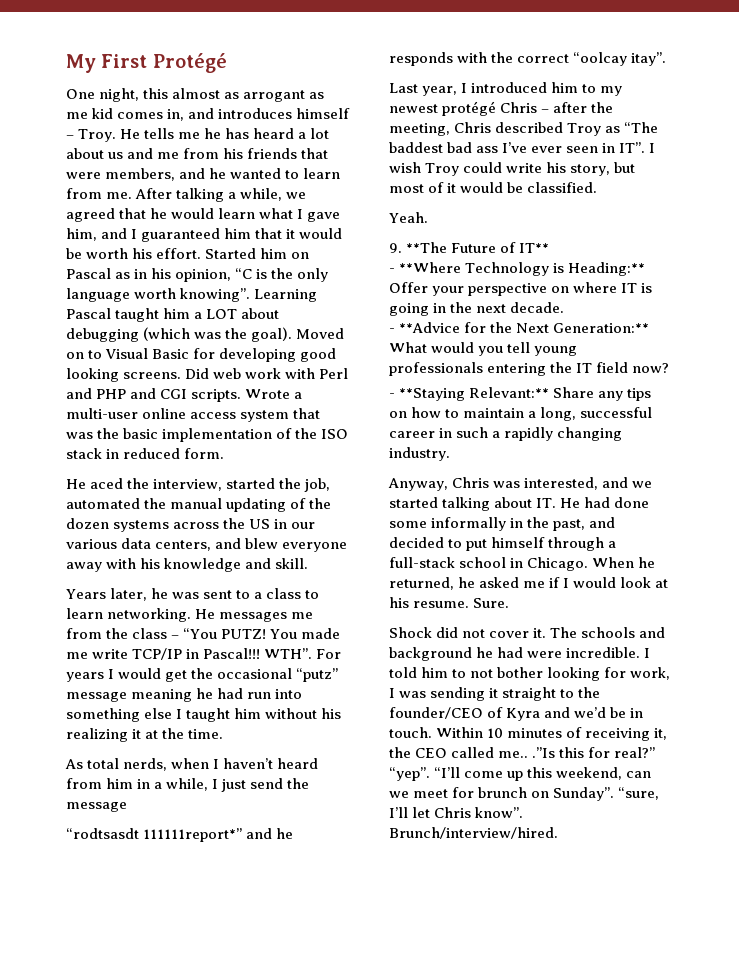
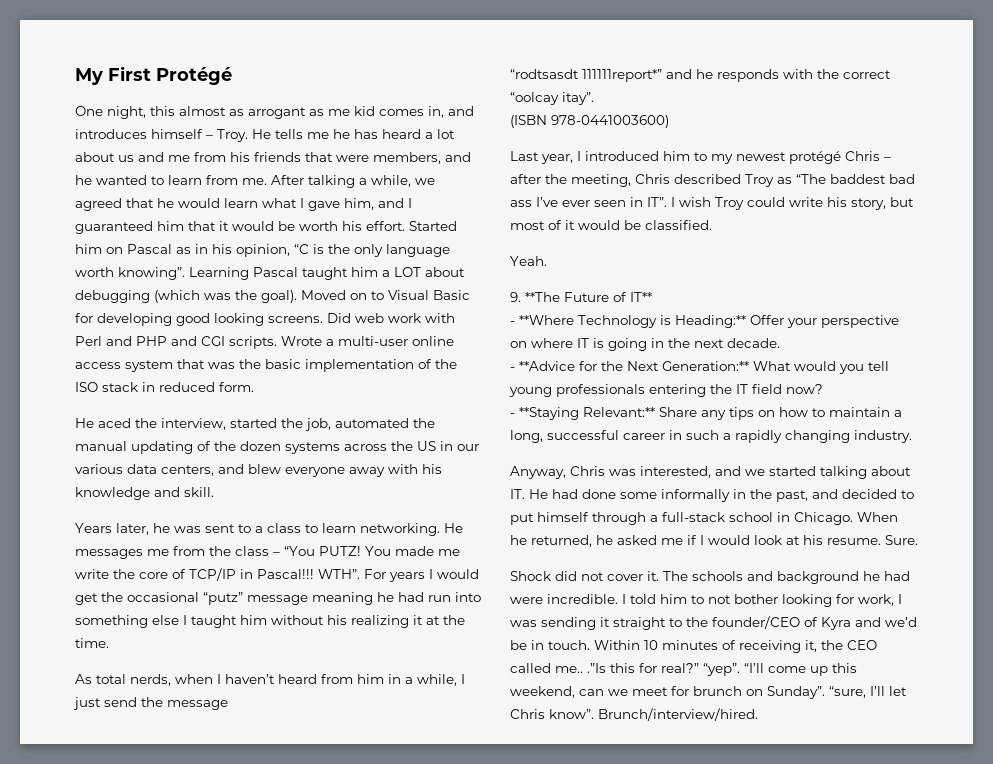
(129, 654) none -> [113,569,186,579] the core of
(667, 59) none -> [510,115,669,128] // (ISBN 978-0441003600)

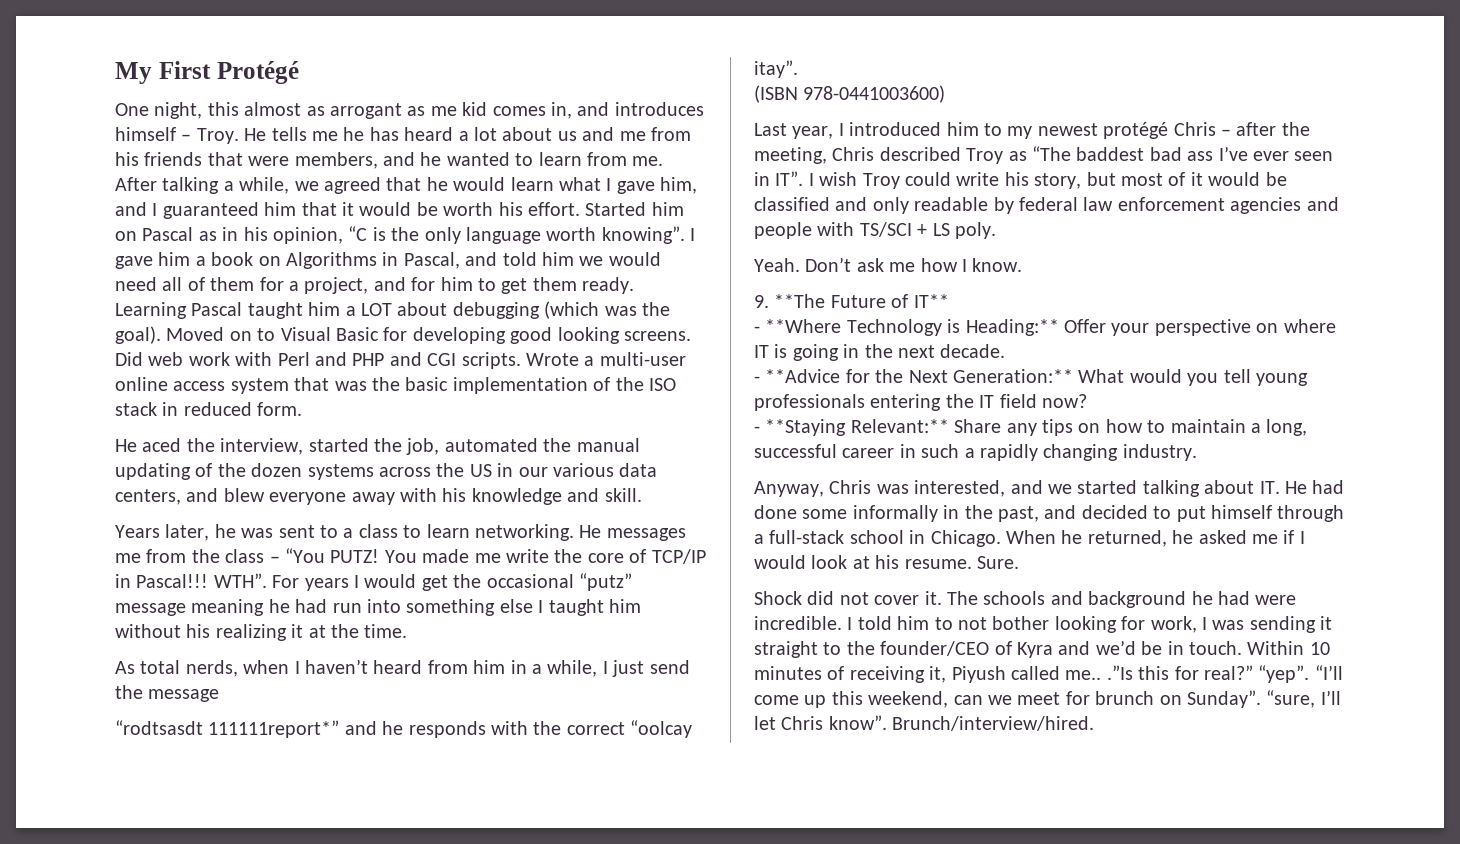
(185, 273) none -> [690,228,696,241] [115,252,661,269] [115,277,635,294] I gave him a book on Algorithms in Pascal, and told him we would need all of them for a project, and for him to get them ready.
[645,220,712,230] [510,256,547,266] classified. // Yeah. -> [754,197,1339,214] [754,222,996,239] [754,257,1023,272] classified and only readable by federal law enforcement agencies and people with TS/SCI + LS poly. // Yeah. Don’t ask me how I know.
[821,640,877,650] the CEO -> [951,666,1006,683] Piyush

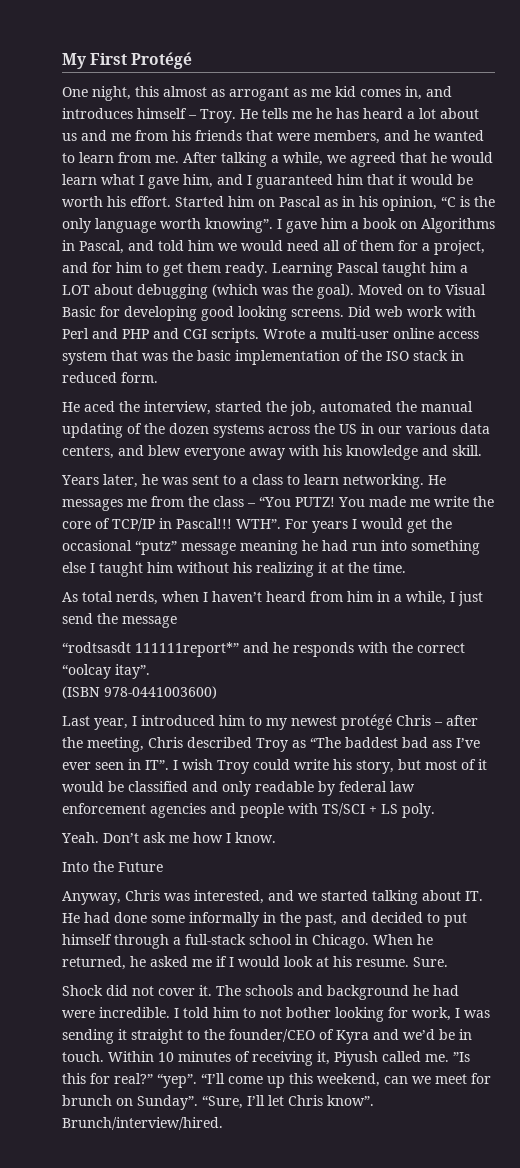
[754,294,826,308] 9. **The -> [62,861,114,872] Into the
[891,294,949,308] [754,319,1336,336] [754,344,1006,361] [754,369,1308,386] [754,394,1087,411] [754,419,1308,436] [754,444,1197,461] of IT** // - **Where Technology is Heading:** Offer your perspective on where IT is going in the next decade. // - **Advice for the Next Generation:** What would you tell young professionals entering the IT field now? // - **Staying Relevant:** Share any tips on how to maintain a long, successful career in such a rapidly changing industry. -> (163, 867) none
[1065,665,1133,680] me.. .”Is -> [425,1052,470,1062] me. ”Is
[1266,690,1316,708] “sure, -> [202,1095,243,1109] “Sure,

